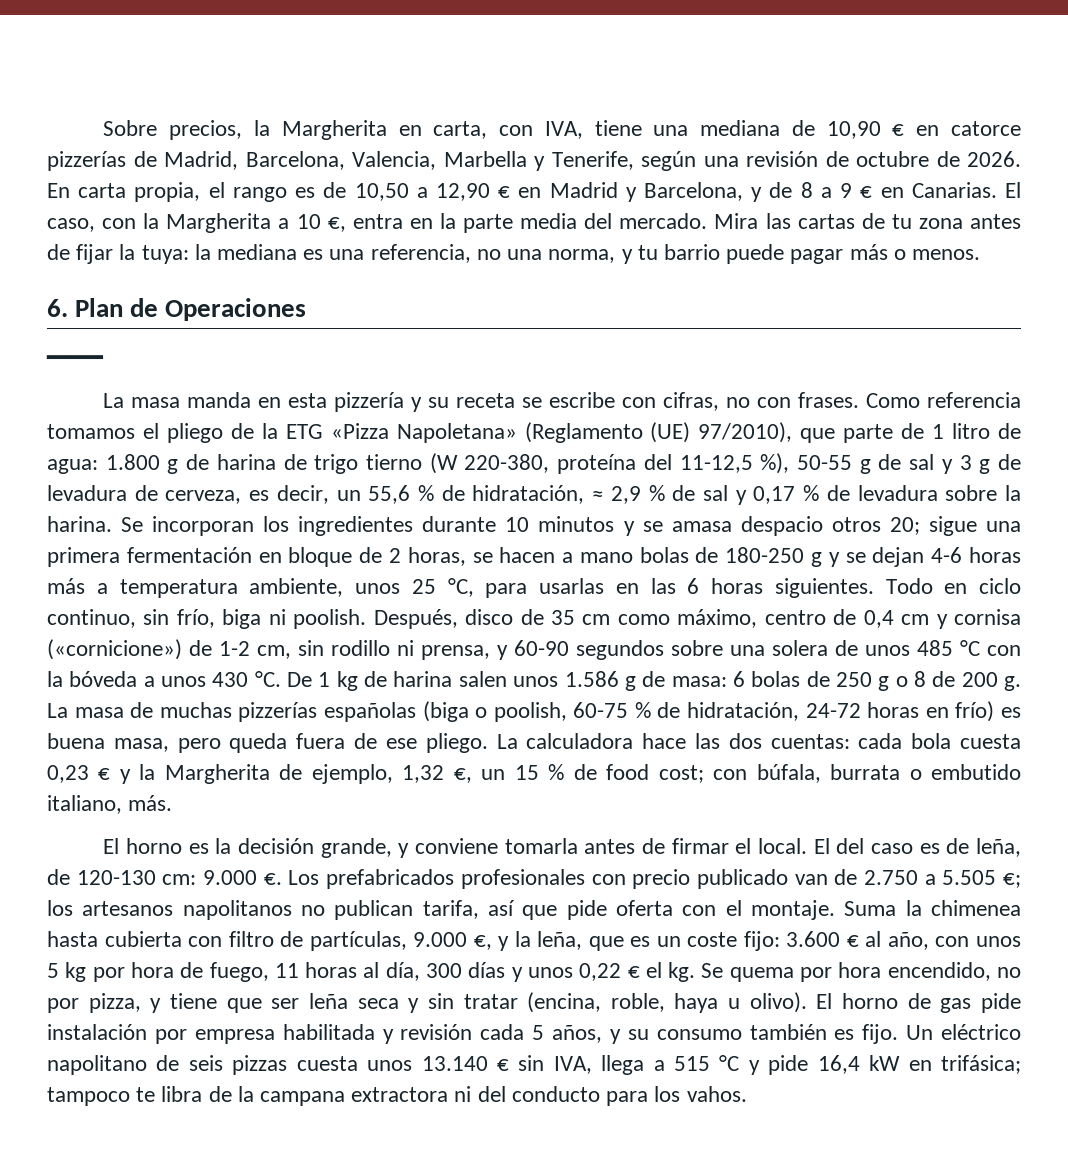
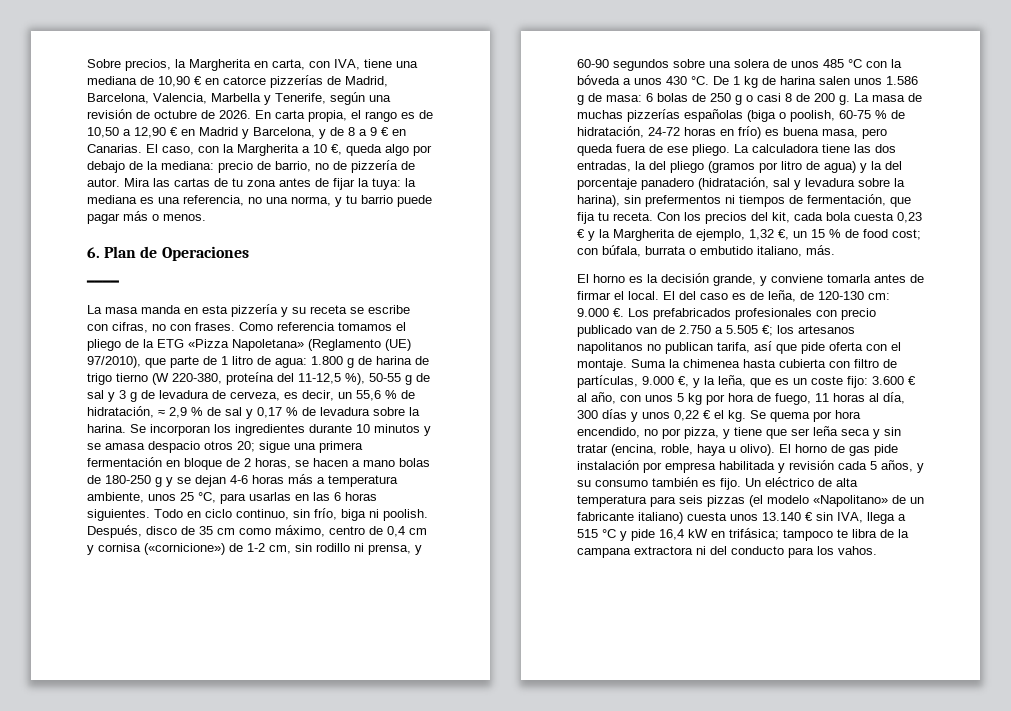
[352,213,708,233] entra en la parte media del mercado. -> [346,144,432,156] [87,160,415,173] [87,178,120,187] queda algo por debajo de la mediana: precio de barrio, no de pizzería de autor.
(908, 681) none -> [757,93,781,102] casi
[642,733,687,749] hace -> [822,144,850,153] tiene
[770,734,850,749] cuentas: -> [577,161,902,173] [577,177,905,190] [577,194,911,207] [577,212,790,224] entradas, la del pliego (gramos por litro de agua) y la del porcentaje panadero (hidratación, sal y levadura sobre la harina), sin prefermentos ni tiempos de fermentación, que fija tu receta. Con los precios del kit,
[47,1055,288,1075] napolitano de seis pizzas -> [818,478,858,487] [577,495,924,507] [577,512,683,524] de alta temperatura para seis pizzas (el modelo «Napolitano» de un fabricante italiano)

